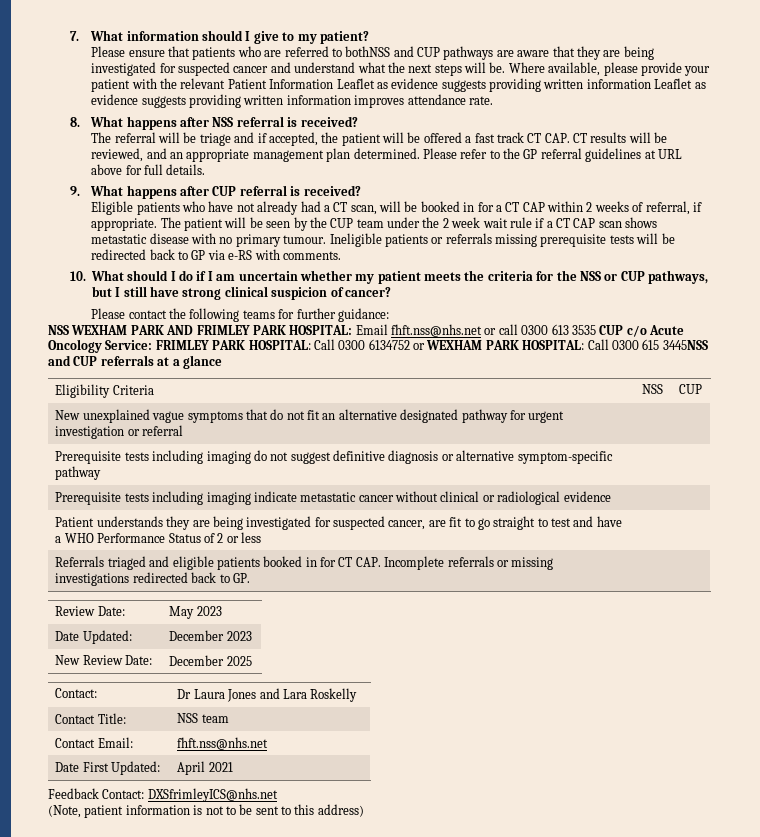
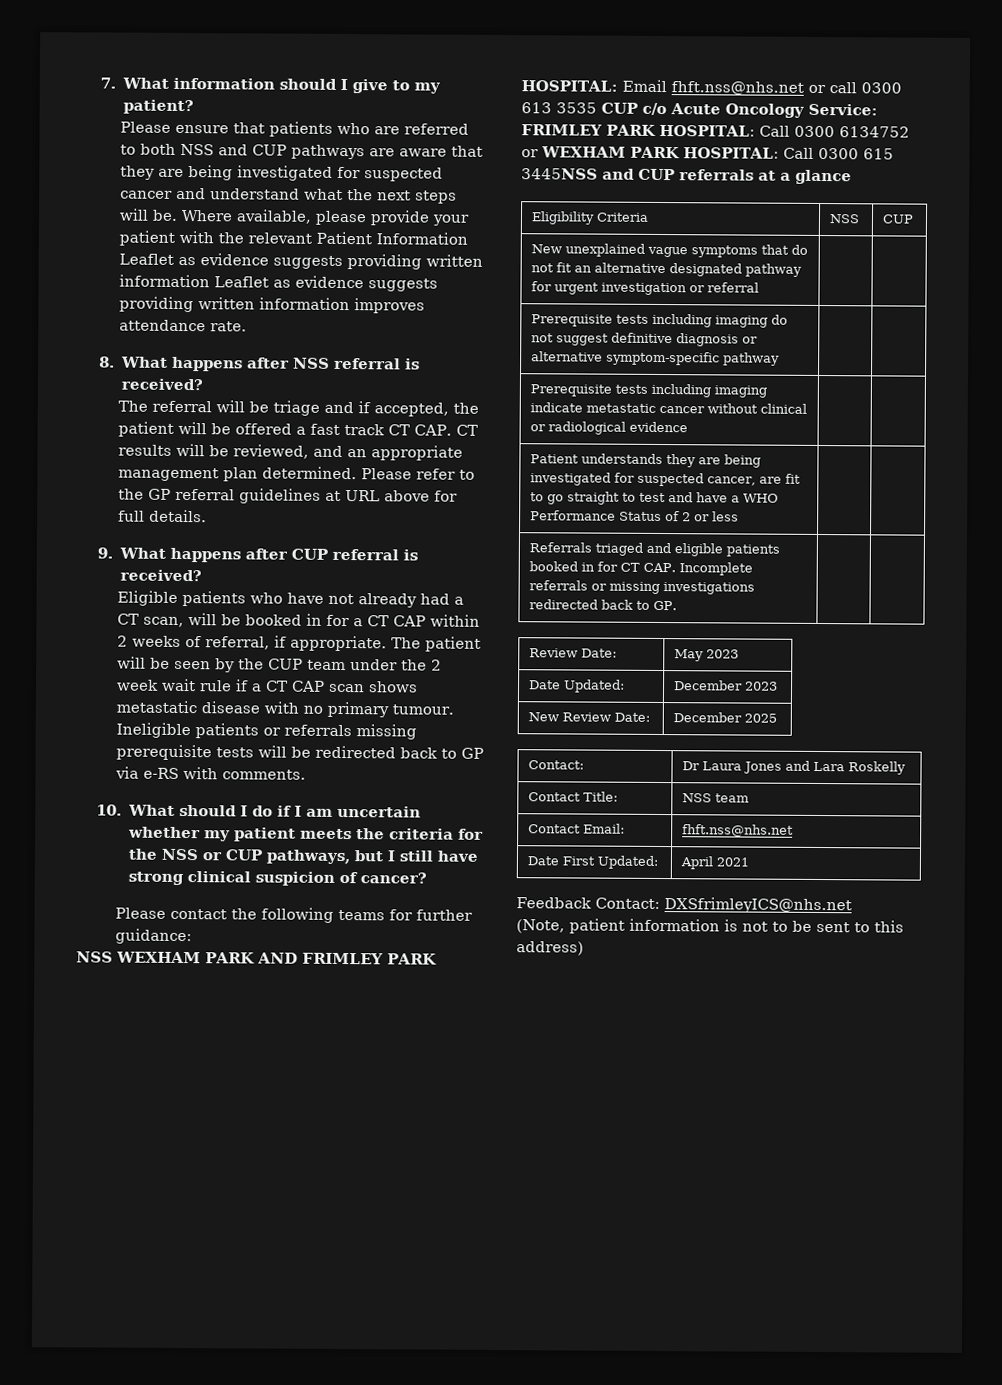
[345,46,391,57] bothNSS -> [139,143,214,156] both NSS

